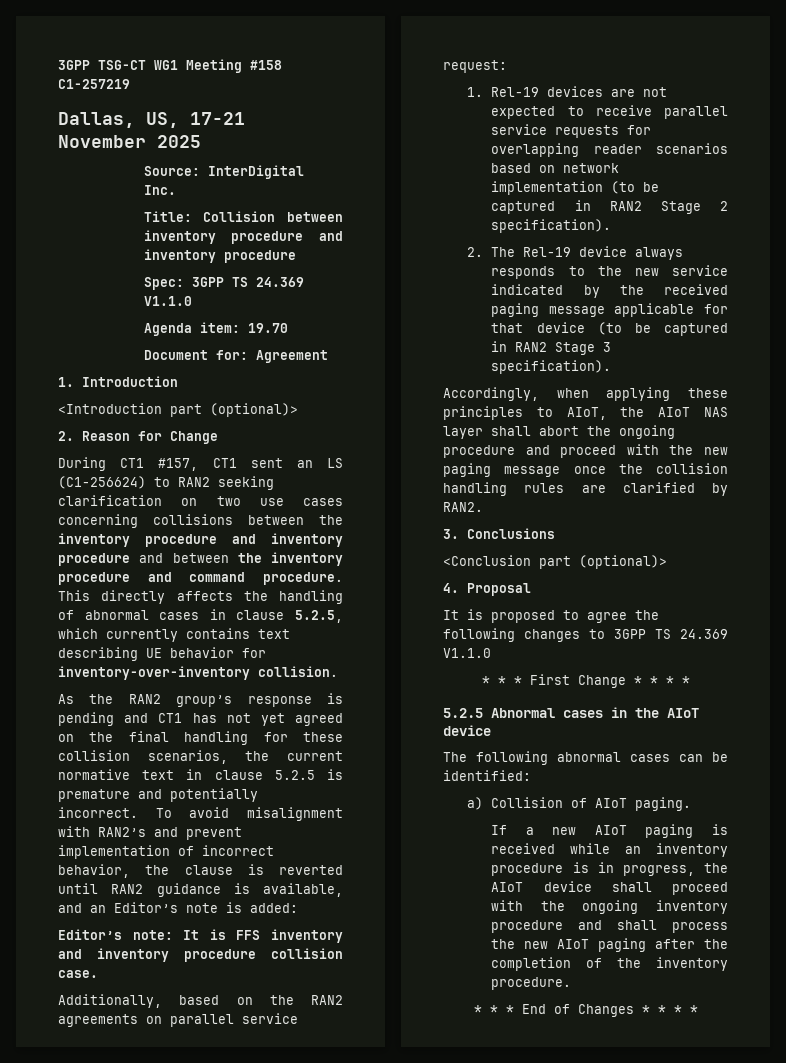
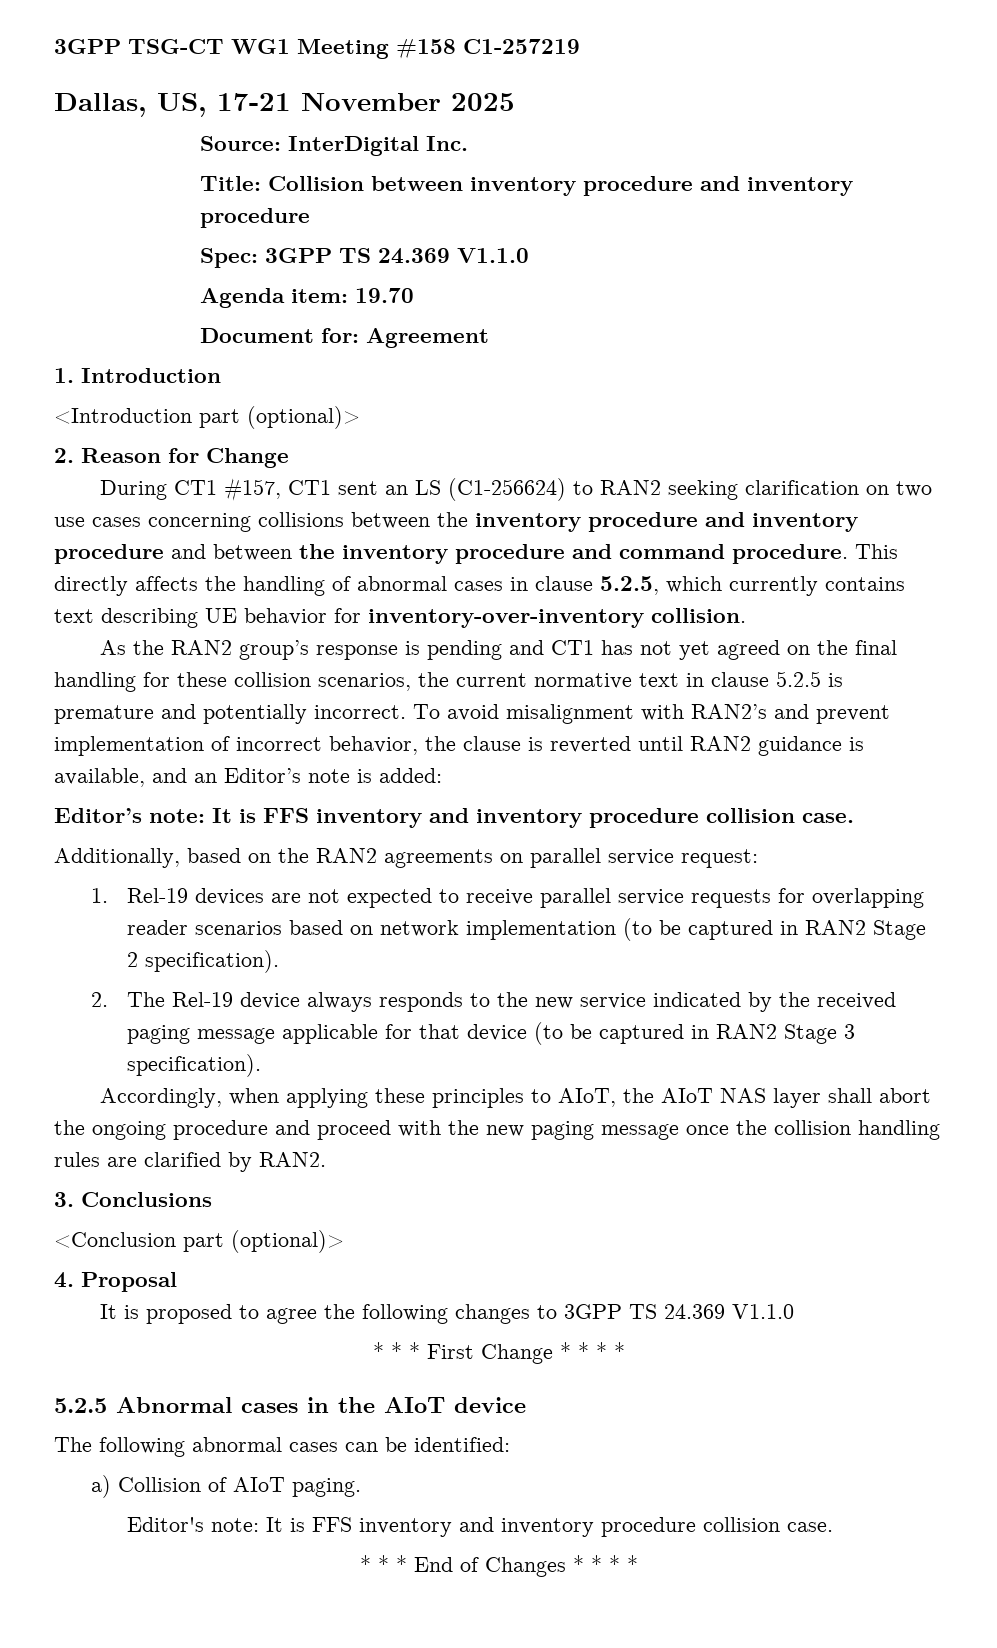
[491,824,728,838] [491,843,728,857] [491,862,728,876] [491,881,728,895] [491,900,728,914] [491,920,728,933] [491,938,728,952] [491,957,728,971] [491,977,572,990] If a new AIoT paging is received while an inventory procedure is in progress, the AIoT device shall proceed with the ongoing inventory procedure and shall process the new AIoT paging after the completion of the inventory procedure. -> [127,1517,834,1537] Editor's note: It is FFS inventory and inventory procedure collision case.

